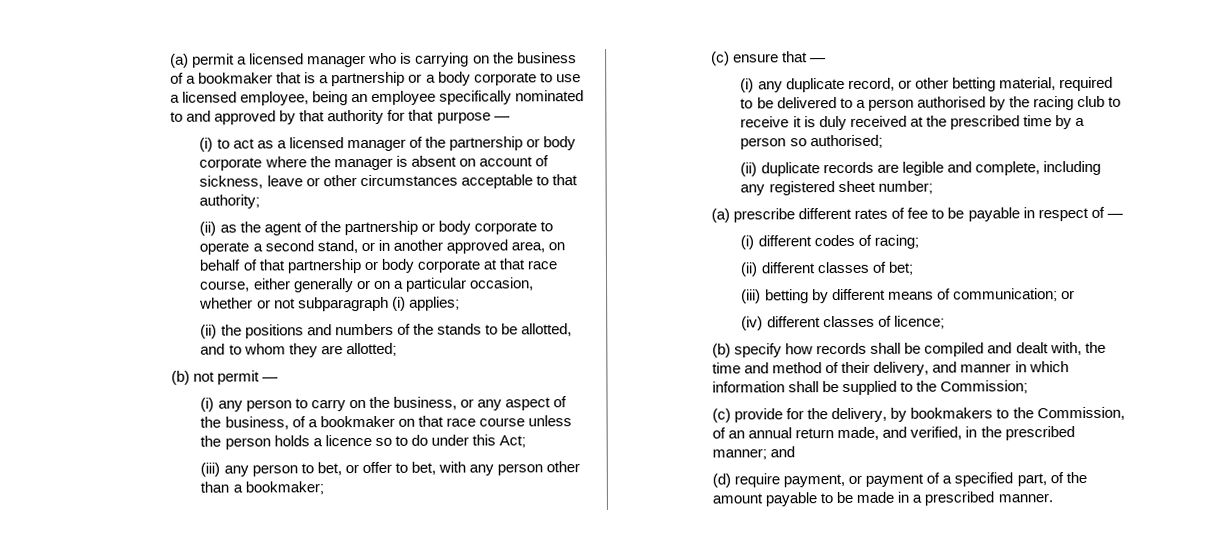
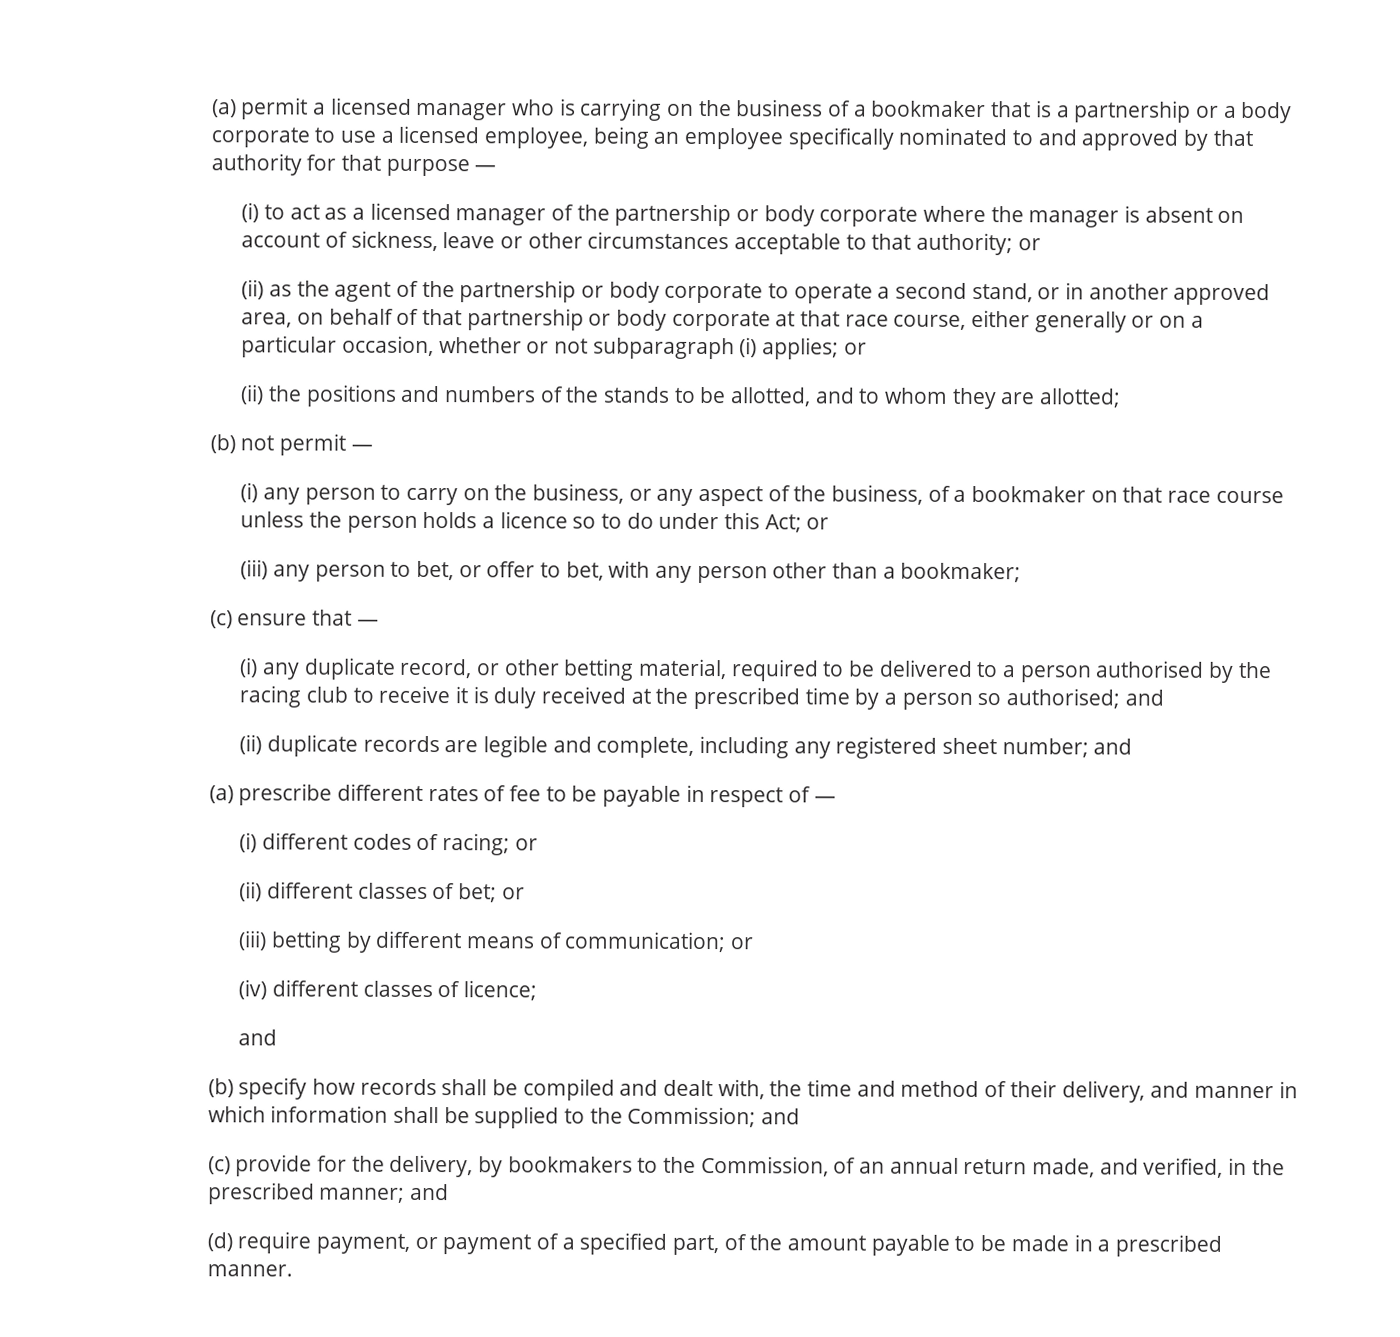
(261, 201) none -> [1017,238,1041,251] or
(460, 303) none -> [843,342,867,355] or
(526, 441) none -> [806,517,830,530] or
(883, 141) none -> [1124,689,1164,706] and
(933, 187) none -> [1093,738,1133,755] and
(919, 241) none -> [514,838,538,851] or
(913, 268) none -> [501,887,525,900] or
(945, 322) none -> [238,1029,278,1046] // and
(1029, 387) none -> [761,1108,801,1125] and

